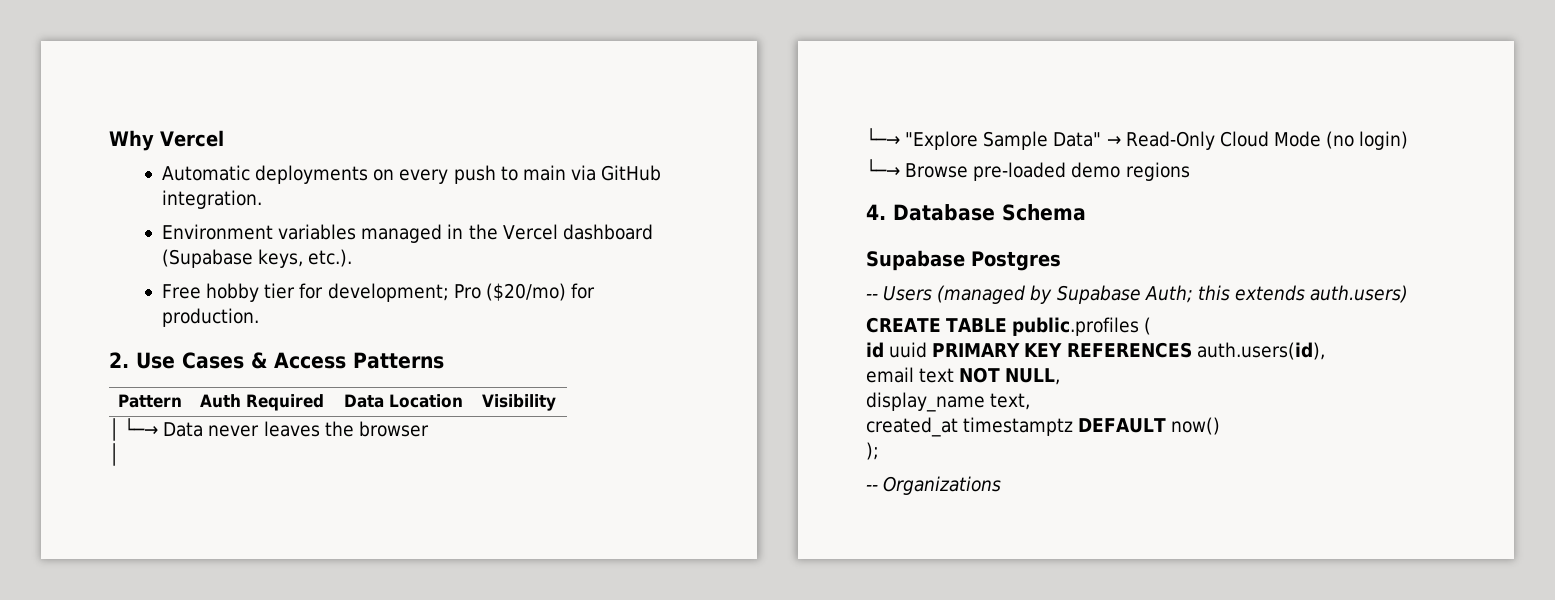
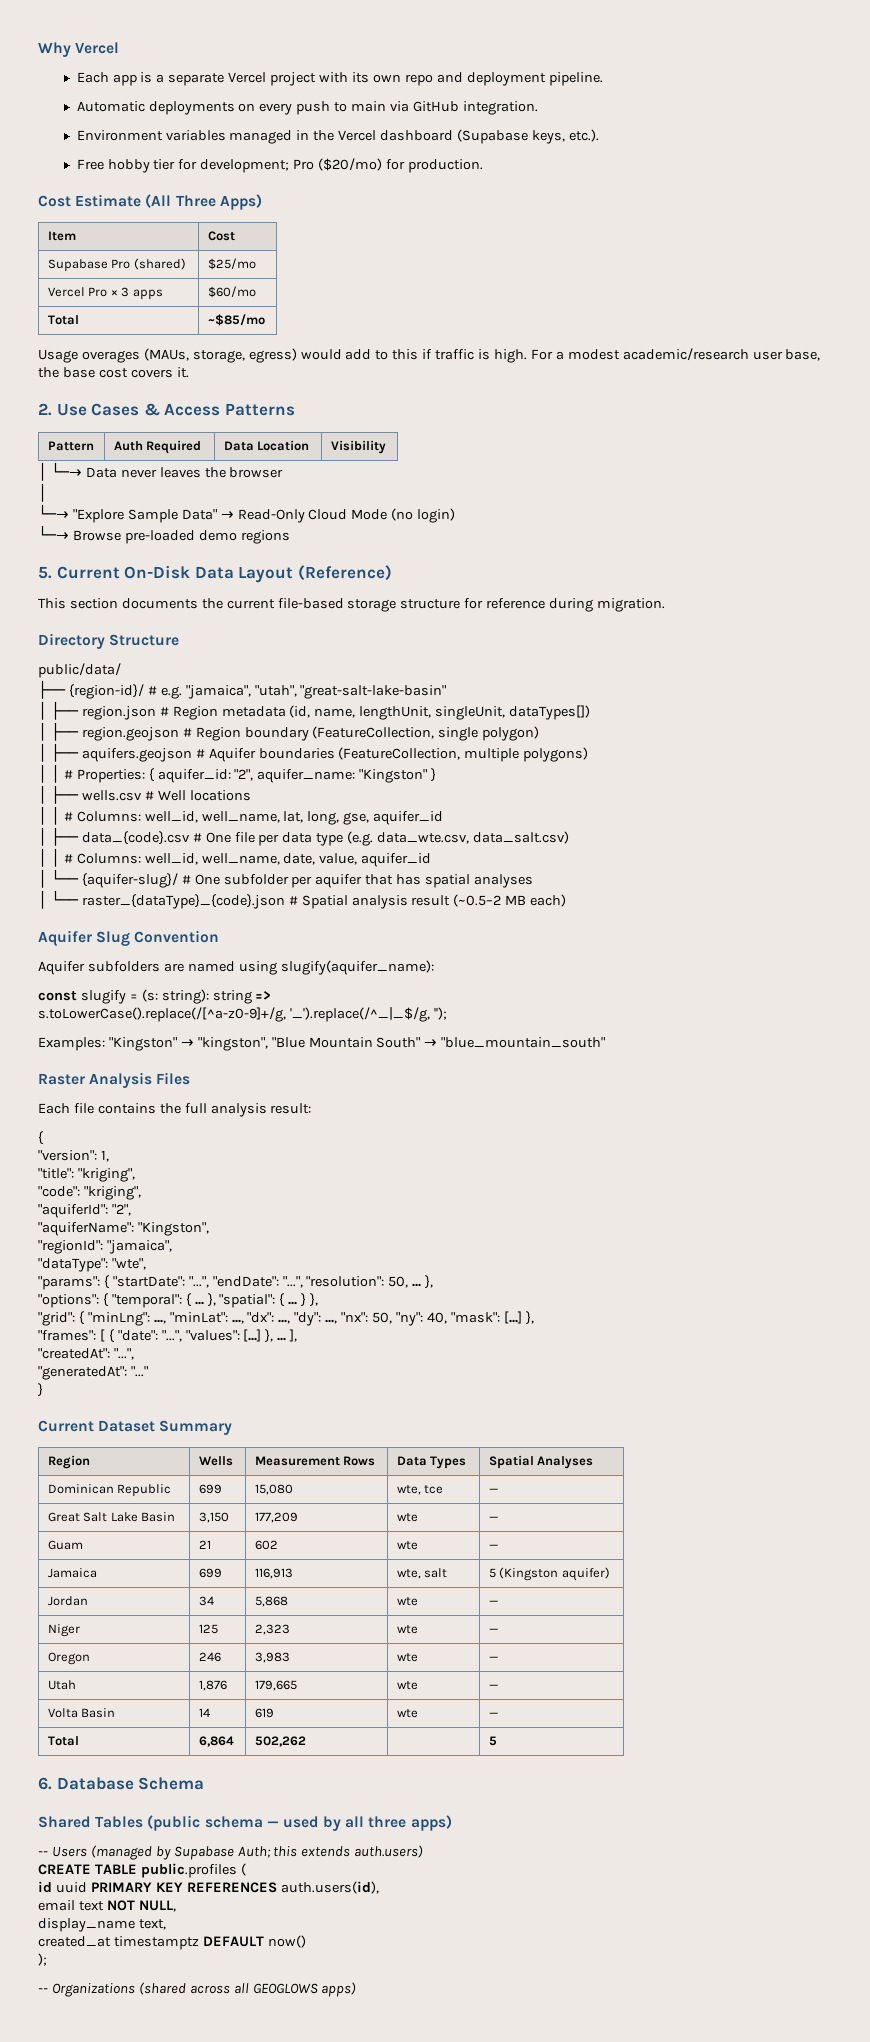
(224, 138) none -> [76,72,603,86] // Each app is a separate Vercel project with its own repo and deployment pipeline.
(260, 317) none -> [38,194,262,210] [47,231,76,241] [207,231,235,241] [47,258,186,272] [207,258,256,270] [47,287,163,300] [207,286,256,298] [47,315,79,325] [207,314,265,326] [38,348,821,363] [38,367,189,378] // Cost Estimate (All Three Apps) // Item | Cost // Supabase Pro (shared) | $25/mo // Vercel Pro × 3 apps | $60/mo // Total | ~$85/mo // Usage overages (MAUs, storage, egress) would add to this if traffic is high. For a modest academic/research user base, the base cost covers it.
[866,204,1086,221] [866,250,1061,271] 4. Database Schema // Supabase Postgres -> [38,565,392,583] [38,598,666,612] [38,633,180,649] [38,663,121,678] [38,680,447,699] [38,701,591,720] [38,722,540,741] [38,743,589,762] [38,764,437,783] [38,785,251,804] [38,806,444,825] [38,827,570,846] [38,848,432,867] [38,869,534,888] [38,890,567,909] [38,930,220,946] [38,960,434,975] [38,989,272,1004] [38,1007,447,1022] [38,1037,606,1051] [38,1072,191,1088] [38,1103,312,1117] [38,1131,43,1145] [38,1150,109,1162] [38,1168,135,1182] [38,1186,141,1200] [38,1204,131,1218] [38,1222,209,1236] [38,1240,172,1254] [38,1258,146,1272] [38,1275,434,1290] [38,1293,319,1308] [38,1311,534,1326] [38,1329,298,1343] [38,1348,134,1360] [38,1366,148,1380] [38,1383,43,1397] [38,1420,233,1435] [47,1455,90,1469] [198,1456,233,1466] [254,1456,376,1466] [396,1456,467,1469] [488,1455,594,1469] [47,1484,172,1497] [198,1484,222,1494] [254,1484,293,1495] [396,1485,444,1495] [488,1488,498,1493] [47,1512,176,1522] [198,1512,229,1523] [254,1512,298,1523] [396,1513,418,1522] [488,1516,498,1521] [47,1540,83,1550] [198,1540,211,1549] [254,1540,278,1550] [396,1541,418,1550] [488,1544,498,1549] [47,1568,97,1578] [198,1568,222,1578] [254,1568,293,1579] [396,1568,448,1579] [488,1567,610,1581] [47,1596,88,1606] [198,1596,214,1606] [254,1596,288,1607] [396,1597,418,1606] [488,1600,498,1605] [47,1624,80,1637] [198,1624,218,1634] [254,1624,290,1635] [396,1625,418,1634] [488,1628,498,1633] [47,1652,90,1665] [198,1652,221,1662] [254,1652,290,1663] [396,1653,418,1662] [488,1656,498,1661] [47,1680,76,1690] [198,1680,227,1691] [254,1680,297,1691] [396,1681,418,1690] [488,1684,498,1689] [47,1708,116,1718] [198,1708,210,1717] [254,1708,274,1718] [396,1709,418,1718] [488,1712,498,1717] [47,1736,79,1746] [198,1736,234,1747] [254,1736,306,1747] [488,1736,497,1746] [38,1777,205,1790] [38,1815,452,1831] 5. Current On-Disk Data Layout (Reference) // This section documents the current file-based storage structure for reference during migration. // Directory Structure // public/data/ // ├── {region-id}/ # e.g. "jamaica", "utah", "great-salt-lake-basin" // │ ├── region.json # Region metadata (id, name, lengthUnit, singleUnit, dataTypes[]) // │ ├── region.geojson # Region boundary (FeatureCollection, single polygon) // │ ├── aquifers.geojson # Aquifer boundaries (FeatureCollection, multiple polygons) // │ │ # Properties: { aquifer_id: "2", aquifer_name: "Kingston" } // │ ├── wells.csv # Well locations // │ │ # Columns: well_id, well_name, lat, long, gse, aquifer_id // │ ├── data_{code}.csv # One file per data type (e.g. data_wte.csv, data_salt.csv) // │ │ # Columns: well_id, well_name, date, value, aquifer_id // │ └── {aquifer-slug}/ # One subfolder per aquifer that has spatial analyses // │ └── raster_{dataType}_{code}.json # Spatial analysis result (~0.5–2 MB each) // Aquifer Slug Convention // Aquifer subfolders are named using slugify(aquifer_name): // const slugify = (s: string): string => // s.toLowerCase().replace(/[^a-z0-9]+/g, '_').replace(/^_|_$/g, ''); // Examples: "Kingston" → "kingston", "Blue Mountain South" → "blue_mountain_south" // Raster Analysis Files // Each file contains the full analysis result: // { // "version": 1, // "title": "kriging", // "code": "kriging", // "aquiferId": "2", // "aquiferName": "Kingston", // "regionId": "jamaica", // "dataType": "wte", // "params": { "startDate": "...", "endDate": "...", "resolution": 50, ... }, // "options": { "temporal": { ... }, "spatial": { ... } }, // "grid": { "minLng": ..., "minLat": ..., "dx": ..., "dy": ..., "nx": 50, "ny": 40, "mask": [...] }, // "frames": [ { "date": "...", "values": [...] }, ... ], // "createdAt": "...", // "generatedAt": "..." // } // Current Dataset Summary // Region | Wells | Measurement Rows | Data Types | Spatial Analyses // Dominican Republic | 699 | 15,080 | wte, tce | — // Great Salt Lake Basin | 3,150 | 177,209 | wte | — // Guam | 21 | 602 | wte | — // Jamaica | 699 | 116,913 | wte, salt | 5 (Kingston aquifer) // Jordan | 34 | 5,868 | wte | — // Niger | 125 | 2,323 | wte | — // Oregon | 246 | 3,983 | wte | — // Utah | 1,876 | 179,665 | wte | — // Volta Basin | 14 | 619 | wte | — // Total | 6,864 | 502,262 | | 5 // 6. Database Schema // Shared Tables (public schema — used by all three apps)
(1002, 485) none -> [138,1982,357,1997] (shared across all GEOGLOWS apps)

